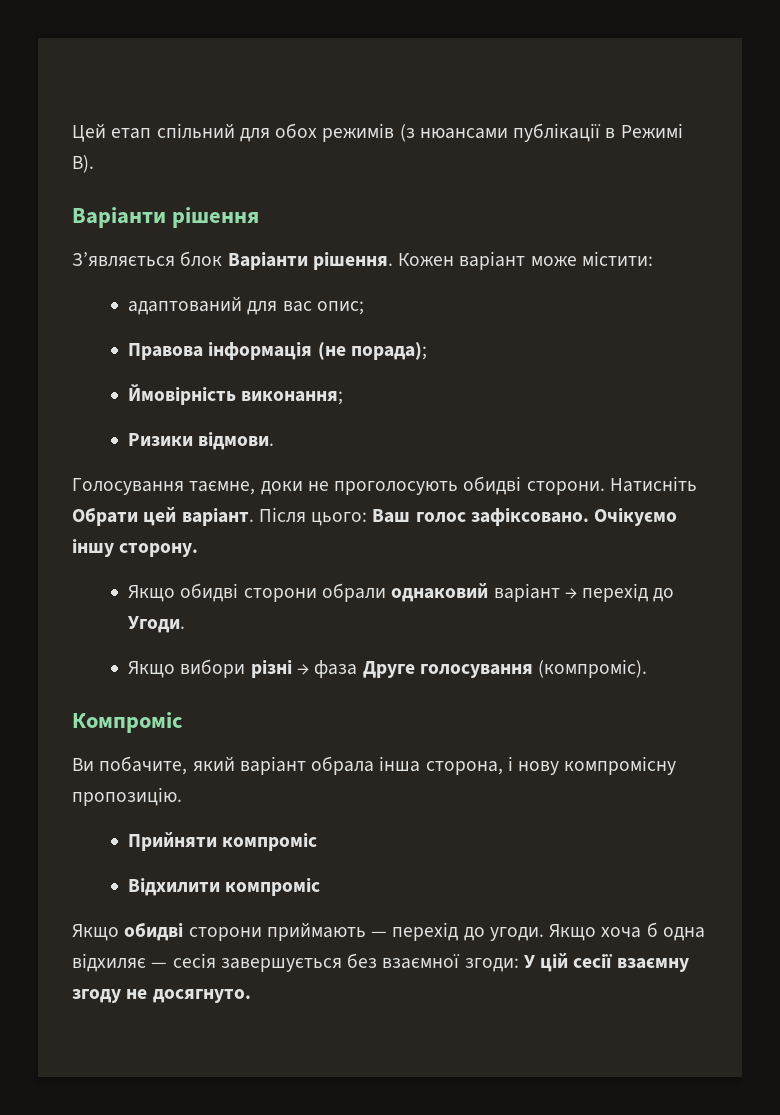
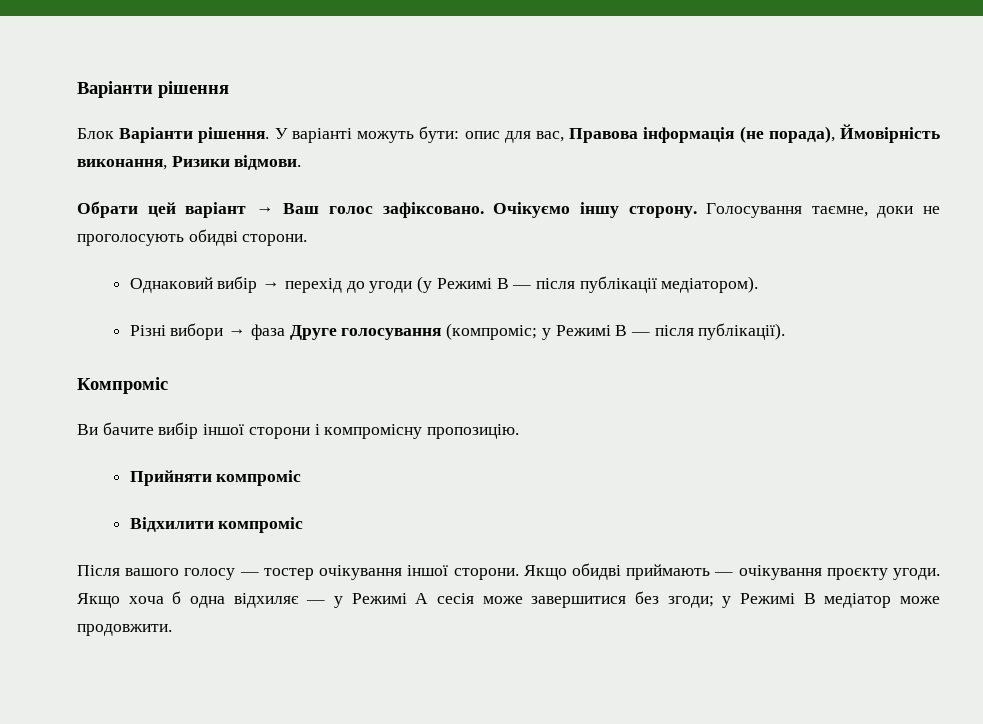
[72,123,683,142] [72,155,94,173] [72,207,260,228] [72,251,653,270] [128,296,364,315] [128,342,427,360] [128,384,344,405] [128,432,275,450] Цей етап спільний для обох режимів (з нюансами публікації в Режимі B). // Варіанти рішення // З’являється блок Варіанти рішення. Кожен варіант може містити: // адаптований для вас опис; // Правова інформація (не порада); // Ймовірність виконання; // Ризики відмови. // -> [77,81,229,98] [77,124,940,143] [77,155,302,170] [77,201,697,218] Варіанти рішення // Блок Варіанти рішення. У варіанті можуть бути: опис для вас, Правова інформація (не порада), Ймовірність виконання, Ризики відмови. // Обрати цей варіант → Ваш голос зафіксовано. Очікуємо іншу сторону.
[609,476,697,492] [72,507,678,526] [72,539,199,557] [128,583,675,602] [128,616,186,633] [128,659,648,678] [72,712,183,733] [72,756,560,775] Натисніть Обрати цей варіант. Після цього: Ваш голос зафіксовано. Очікуємо іншу сторону. // Якщо обидві сторони обрали однаковий варіант → перехід до Угоди. // Якщо вибори різні → фаза Друге голосування (компроміс). // Компроміс // Ви побачите, який варіант обрала інша сторона, і нову -> [129,276,759,293] [129,323,786,340] [77,377,168,394] [77,422,320,439] // Однаковий вибір → перехід до угоди (у Режимі B — після публікації медіатором). // Різні вибори → фаза Друге голосування (компроміс; у Режимі B — після публікації). // Компроміс // Ви бачите вибір іншої сторони і
[72,922,262,941] Якщо обидві сторони -> [77,563,621,580] Після вашого голосу — тостер очікування іншої сторони. Якщо обидві
[392,922,485,941] перехід до -> [738,565,888,580] очікування проєкту
[172,953,689,972] [72,989,251,1003] сесія завершується без взаємної згоди: У цій сесії взаємну згоду не досягнуто. -> [334,591,940,608] [77,624,172,636] у Режимі A сесія може завершитися без згоди; у Режимі B медіатор може продовжити.

